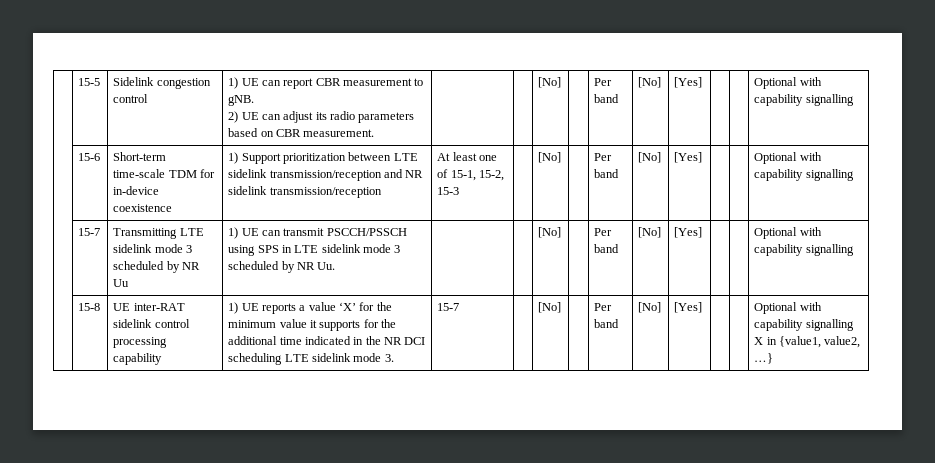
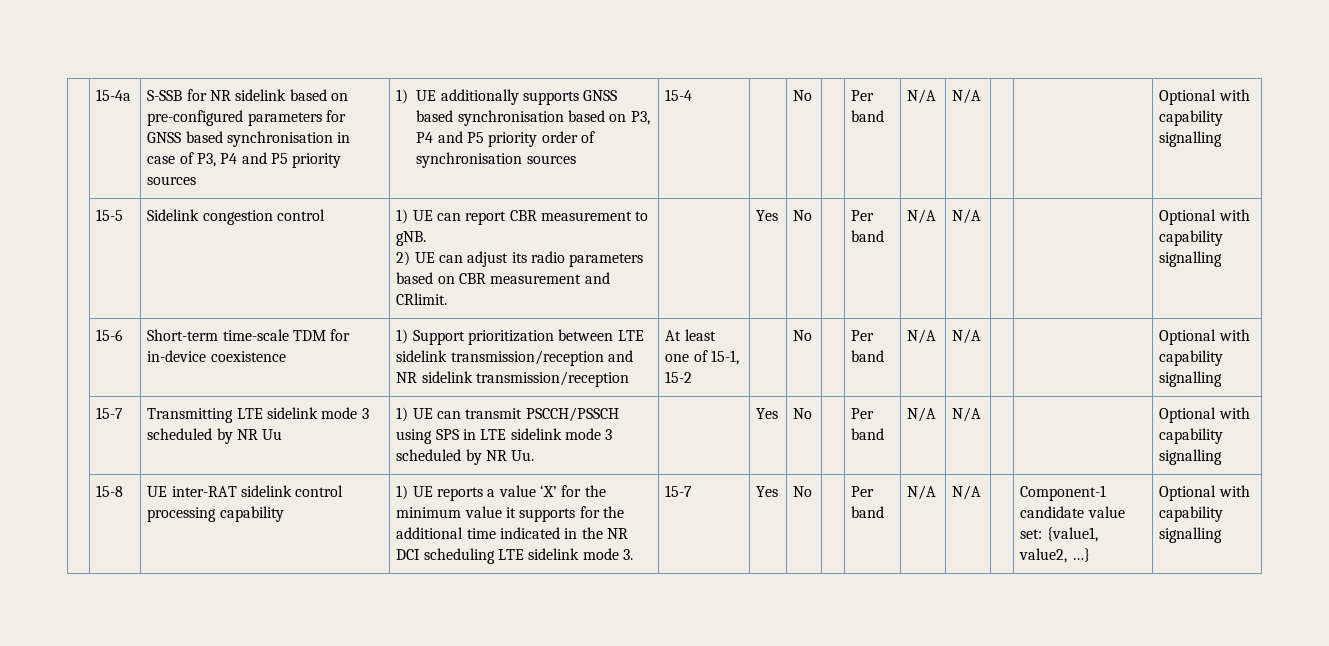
(78, 82) none -> [96,89,132,101] [147,89,348,101] [147,110,347,126] [147,131,351,147] [147,152,342,168] [147,176,197,185] [396,89,618,105] [416,110,650,126] [416,131,595,147] [416,152,576,168] [665,89,693,101] [793,90,813,101] [851,90,875,101] [851,110,885,122] [907,89,937,104] [952,89,982,104] [1159,89,1250,105] [1159,110,1224,126] [1159,131,1223,147] | 15-4a | S-SSB for NR sidelink based on pre-configured parameters for GNSS based synchronisation in case of P3, P4 and P5 priority sources | 1) UE additionally supports GNSS based synchronisation based on P3, P4 and P5 priority order of synchronisation sources | 15-4 | | No | | Per band | N/A | N/A | | | Optional with capability signalling //
[303,129,375,137] [538,77,562,88] [594,78,613,86] [594,94,620,103] [638,77,662,88] [674,77,703,88] measurement. | | | [No] | | Per band | [No] | [Yes] -> [490,272,610,284] [396,293,448,305] [756,210,779,221] [793,210,813,221] [851,210,875,221] [851,230,885,242] [907,209,937,224] [952,209,982,224] measurement and CRlimit. | | Yes | No | | Per band | N/A | N/A
[478,170,504,181] [437,187,460,195] [538,152,562,163] [594,153,613,161] [594,169,620,178] [638,152,662,163] [674,152,703,163] 15-2, 15-3 | | [No] | | Per band | [No] | [Yes] -> [665,371,693,383] [793,330,813,341] [851,330,875,341] [851,350,885,362] [907,329,937,344] [952,329,982,344] 15-2 | | No | | Per band | N/A | N/A
[538,227,562,238] [594,228,613,236] [594,244,620,253] [638,227,662,238] [674,227,703,238] | [No] | | Per band | [No] | [Yes] -> [756,408,779,419] [793,408,813,419] [851,408,875,419] [851,428,885,440] [907,407,937,422] [952,407,982,422] Yes | No | | Per band | N/A | N/A
[538,302,562,313] [594,303,613,311] [594,319,620,328] [638,302,662,313] [674,302,703,313] [754,302,822,314] [754,319,854,331] [754,336,861,348] [754,353,774,364] | [No] | | Per band | [No] | [Yes] | | | Optional with capability signalling X in {value1, value2, …} -> [756,486,779,497] [793,486,813,497] [851,486,875,497] [851,506,885,518] [907,485,937,500] [952,485,982,500] [1020,485,1107,501] [1020,506,1125,518] [1020,527,1098,542] [1019,548,1090,563] [1159,485,1250,501] [1159,506,1224,522] [1159,527,1223,543] Yes | No | | Per band | N/A | N/A | | Component-1 candidate value set: {value1, value2, …} | Optional with capability signalling

